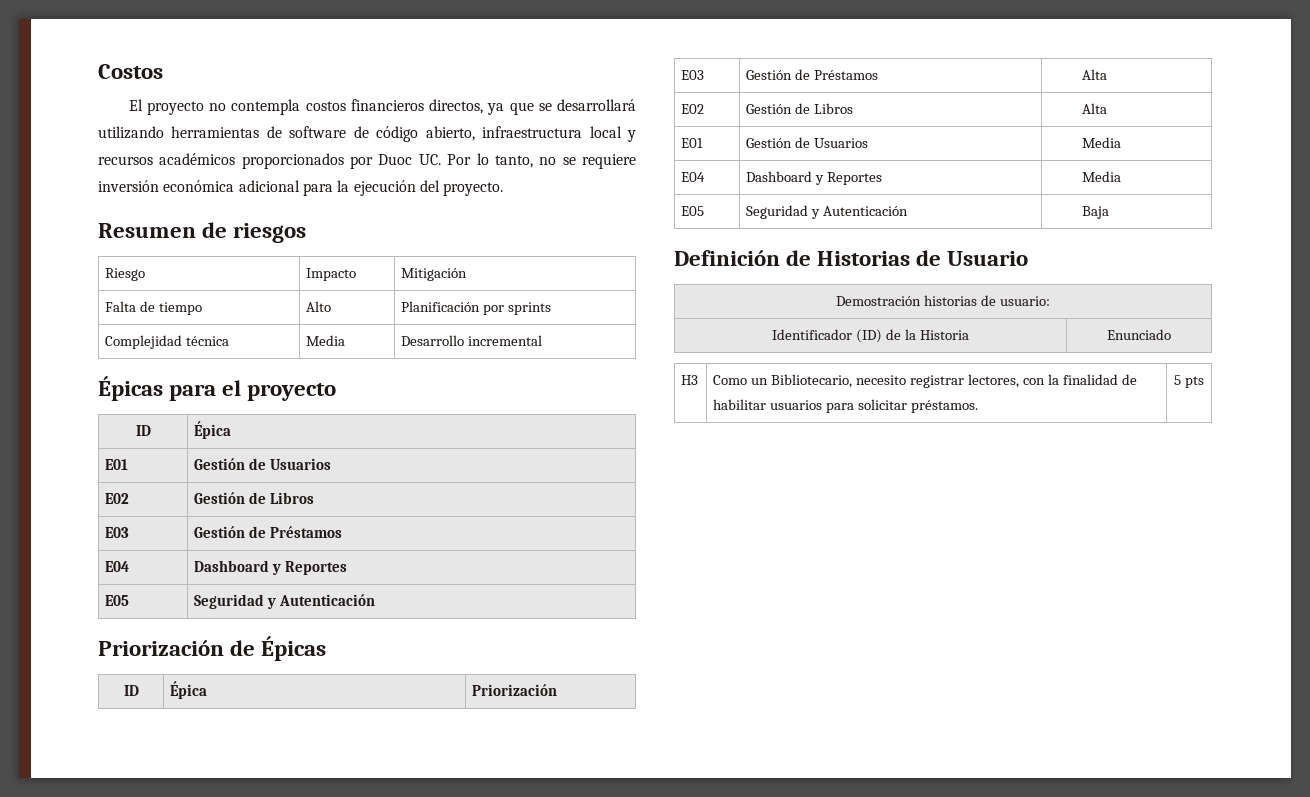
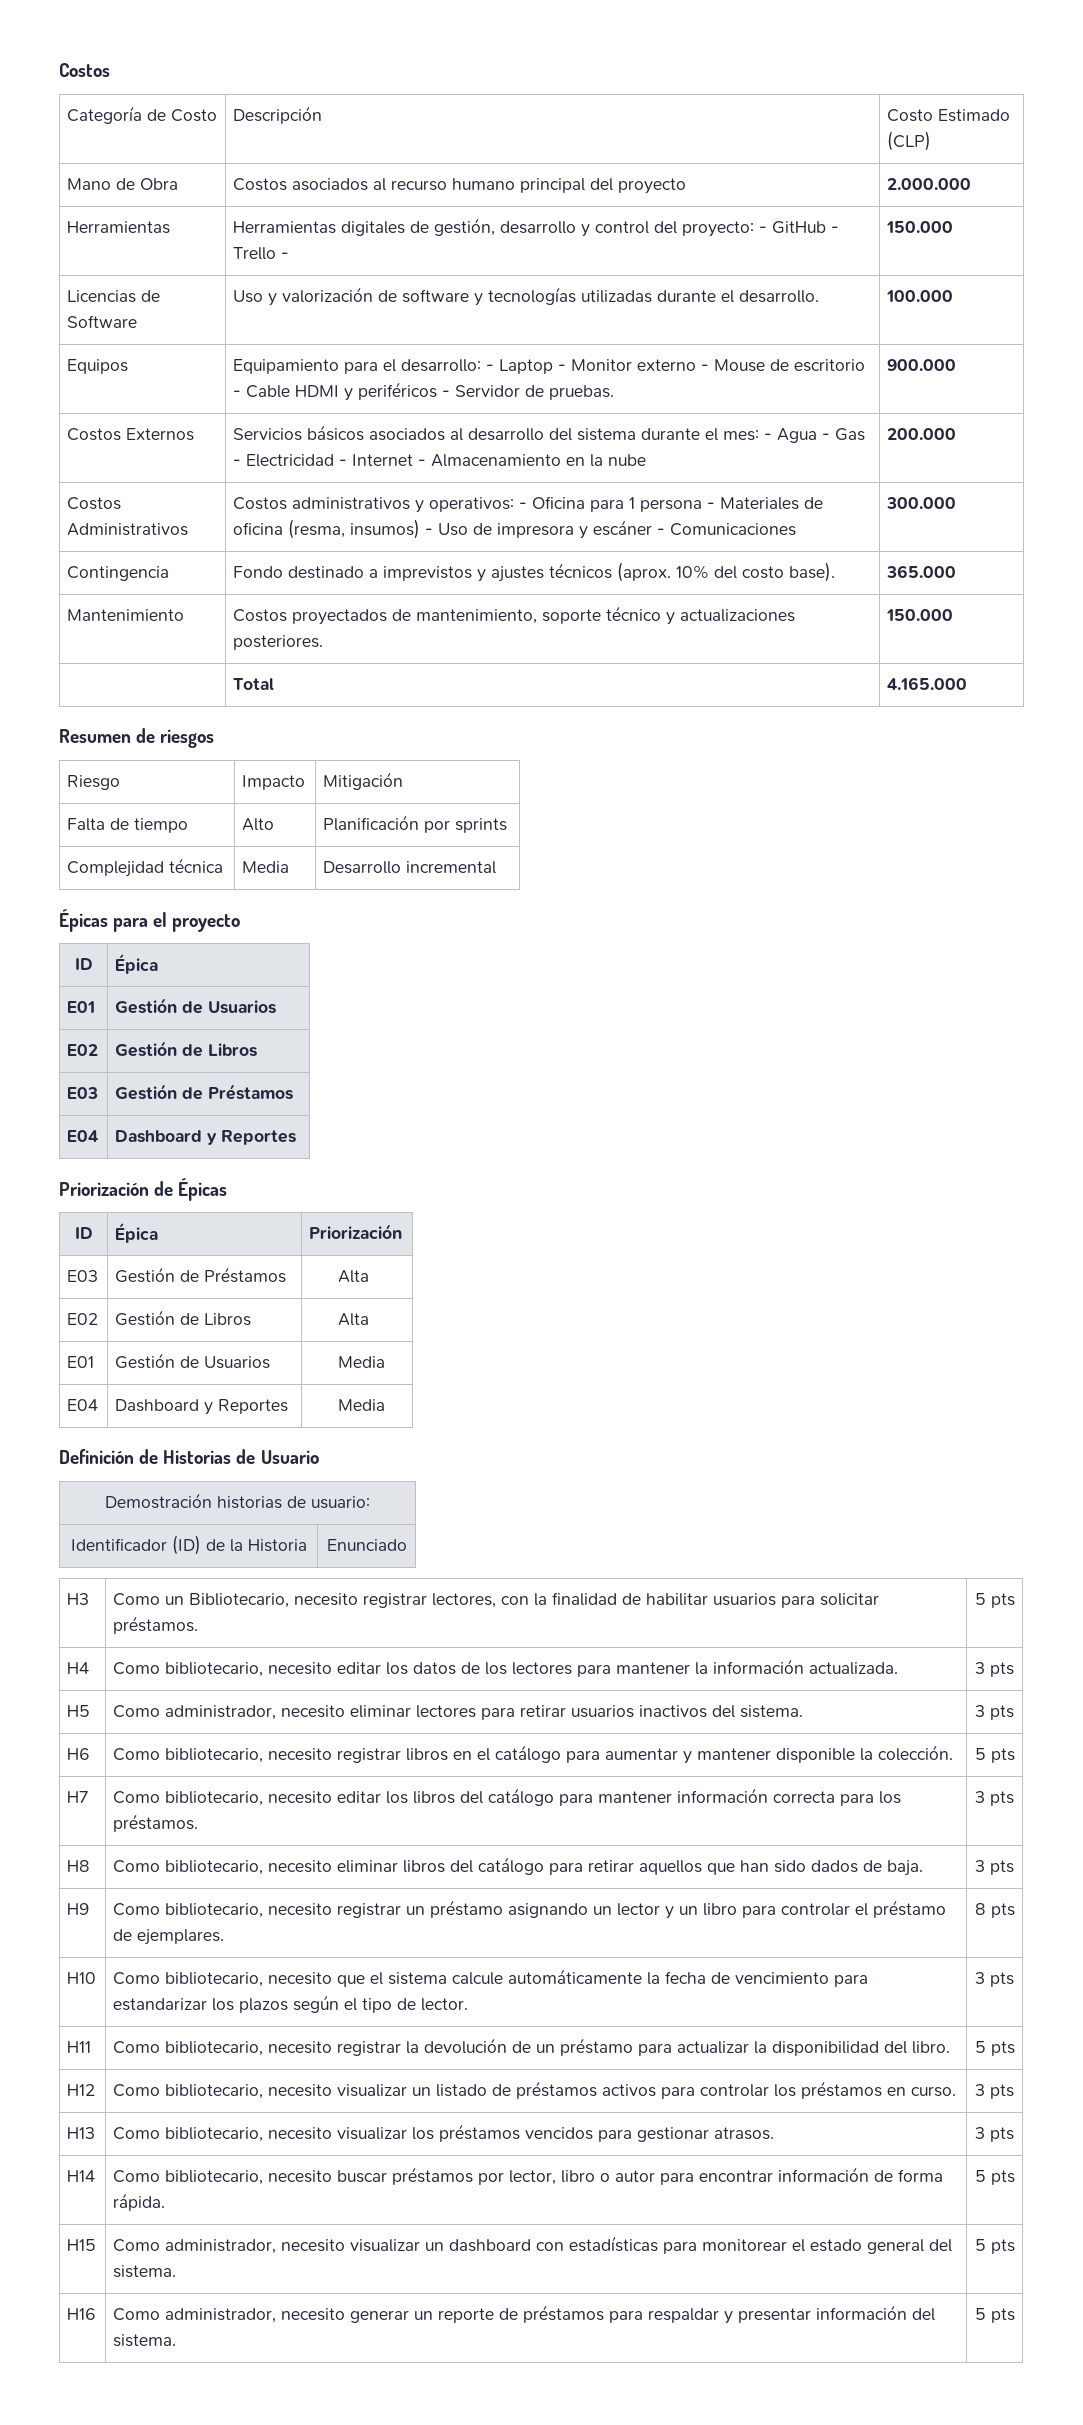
[98,64,163,79] [128,99,636,115] [98,126,637,142] [98,153,637,169] [98,180,504,196] Costos // El proyecto no contempla costos financieros directos, ya que se desarrollará utilizando herramientas de software de código abierto, infraestructura local y recursos académicos proporcionados por Duoc UC. Por lo tanto, no se requiere inversión económica adicional para la ejecución del proyecto. -> [59,63,110,77] [67,106,218,124] [233,106,323,124] [887,109,1011,122] [887,131,932,151] [67,178,179,190] [233,178,687,194] [887,178,972,190] [67,221,171,234] [233,218,840,237] [233,247,290,260] [886,221,954,233] [67,290,161,303] [67,315,138,328] [233,287,820,306] [886,290,954,302] [67,359,129,374] [233,359,866,374] [233,382,615,401] [887,359,957,371] [67,428,195,441] [233,425,866,443] [233,454,647,467] [887,428,957,440] [67,497,122,510] [67,523,189,536] [233,496,824,513] [233,519,797,539] [886,497,957,509] [67,566,170,581] [233,562,836,582] [886,565,957,578] [67,609,185,621] [233,606,796,625] [233,635,324,650] [886,609,954,621] [233,678,275,690] [887,677,968,690] Costos // Categoría de Costo | Descripción | Costo Estimado (CLP) // Mano de Obra | Costos asociados al recurso humano principal del proyecto | 2.000.000 // Herramientas | Herramientas digitales de gestión, desarrollo y control del proyecto: - GitHub - Trello - | 150.000 // Licencias de Software | Uso y valorización de software y tecnologías utilizadas durante el desarrollo. | 100.000 // Equipos | Equipamiento para el desarrollo: - Laptop - Monitor externo - Mouse de escritorio - Cable HDMI y periféricos - Servidor de pruebas. | 900.000 // Costos Externos | Servicios básicos asociados al desarrollo del sistema durante el mes: - Agua - Gas - Electricidad - Internet - Almacenamiento en la nube | 200.000 // Costos Administrativos | Costos administrativos y operativos: - Oficina para 1 persona - Materiales de oficina (resma, insumos) - Uso de impresora y escáner - Comunicaciones | 300.000 // Contingencia | Fondo destinado a imprevistos y ajustes técnicos (aprox. 10% del costo base). | 365.000 // Mantenimiento | Costos proyectados de mantenimiento, soporte técnico y actualizaciones posteriores. | 150.000 // | Total | 4.165.000
[105,595,130,606] [194,594,376,609] // E05 | Seguridad y Autenticación -> (297, 1137) none
[681,206,705,216] [746,205,909,219] [1081,206,1109,219] // E05 | Seguridad y Autenticación | Baja -> (385, 1405) none
(1204, 382) none -> [67,1662,90,1674] [113,1659,899,1677] [975,1662,1015,1677] [67,1705,91,1717] [113,1705,804,1720] [975,1705,1015,1720] [67,1748,91,1760] [113,1745,954,1764] [974,1748,1015,1763] [67,1791,89,1803] [113,1788,902,1806] [113,1814,199,1832] [975,1791,1015,1806] [67,1860,91,1872] [113,1857,924,1876] [975,1860,1015,1875] [67,1903,90,1915] [113,1900,947,1919] [113,1929,225,1945] [974,1903,1015,1918] [67,1972,97,1984] [113,1969,869,1987] [113,1995,469,2013] [975,1972,1015,1987] [67,2041,92,2053] [113,2038,951,2056] [974,2041,1015,2056] [67,2084,96,2096] [113,2081,957,2099] [975,2084,1015,2099] [67,2127,96,2139] [113,2124,775,2142] [975,2127,1015,2142] [67,2170,96,2182] [113,2167,944,2185] [113,2193,166,2211] [974,2170,1015,2185] [67,2239,97,2251] [113,2236,953,2254] [113,2265,177,2278] [974,2239,1015,2254] [67,2308,97,2320] [113,2305,936,2324] [113,2334,177,2347] [974,2308,1015,2323] // H4 | Como bibliotecario, necesito editar los datos de los lectores para mantener la información actualizada. | 3 pts // H5 | Como administrador, necesito eliminar lectores para retirar usuarios inactivos del sistema. | 3 pts // H6 | Como bibliotecario, necesito registrar libros en el catálogo para aumentar y mantener disponible la colección. | 5 pts // H7 | Como bibliotecario, necesito editar los libros del catálogo para mantener información correcta para los préstamos. | 3 pts // H8 | Como bibliotecario, necesito eliminar libros del catálogo para retirar aquellos que han sido dados de baja. | 3 pts // H9 | Como bibliotecario, necesito registrar un préstamo asignando un lector y un libro para controlar el préstamo de ejemplares. | 8 pts // H10 | Como bibliotecario, necesito que el sistema calcule automáticamente la fecha de vencimiento para estandarizar los plazos según el tipo de lector. | 3 pts // H11 | Como bibliotecario, necesito registrar la devolución de un préstamo para actualizar la disponibilidad del libro. | 5 pts // H12 | Como bibliotecario, necesito visualizar un listado de préstamos activos para controlar los préstamos en curso. | 3 pts // H13 | Como bibliotecario, necesito visualizar los préstamos vencidos para gestionar atrasos. | 3 pts // H14 | Como bibliotecario, necesito buscar préstamos por lector, libro o autor para encontrar información de forma rápida. | 5 pts // H15 | Como administrador, necesito visualizar un dashboard con estadísticas para monitorear el estado general del sistema. | 5 pts // H16 | Como administrador, necesito generar un reporte de préstamos para respaldar y presentar información del sistema. | 5 pts

